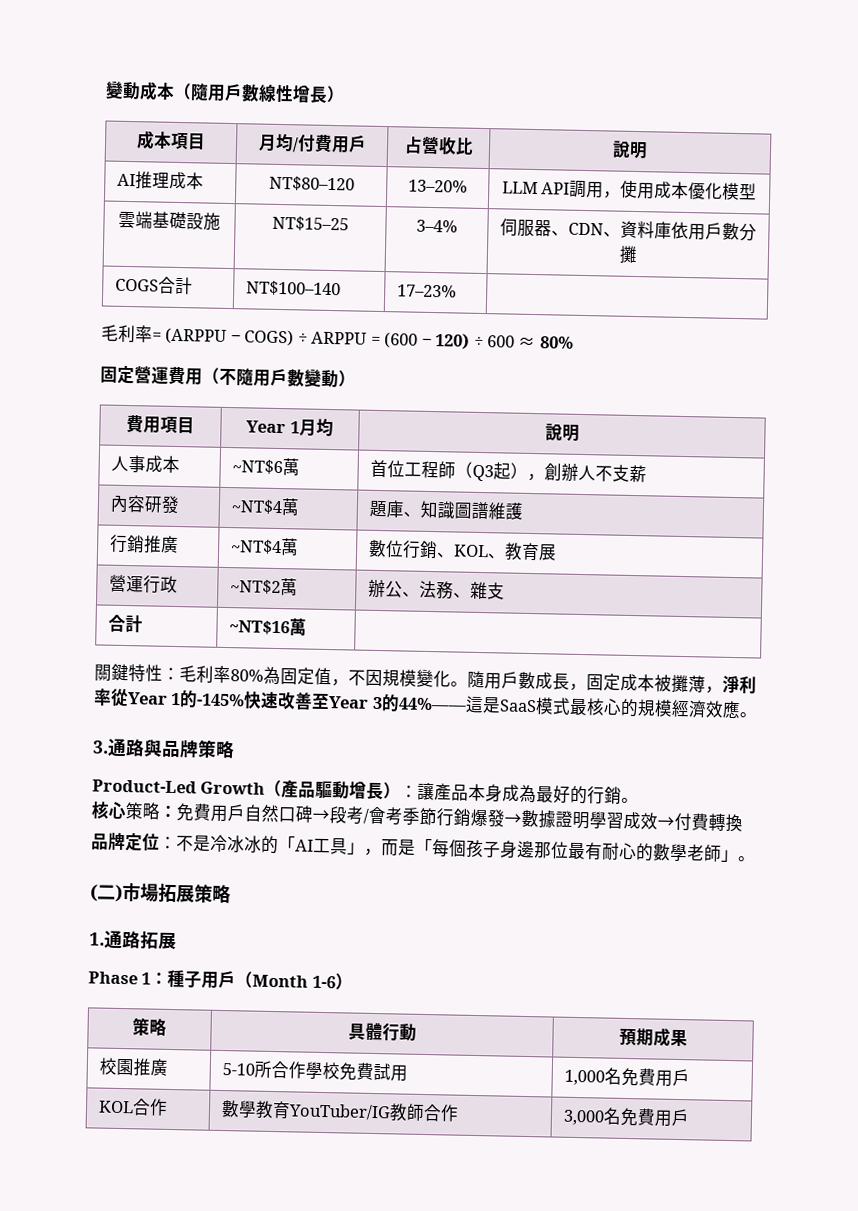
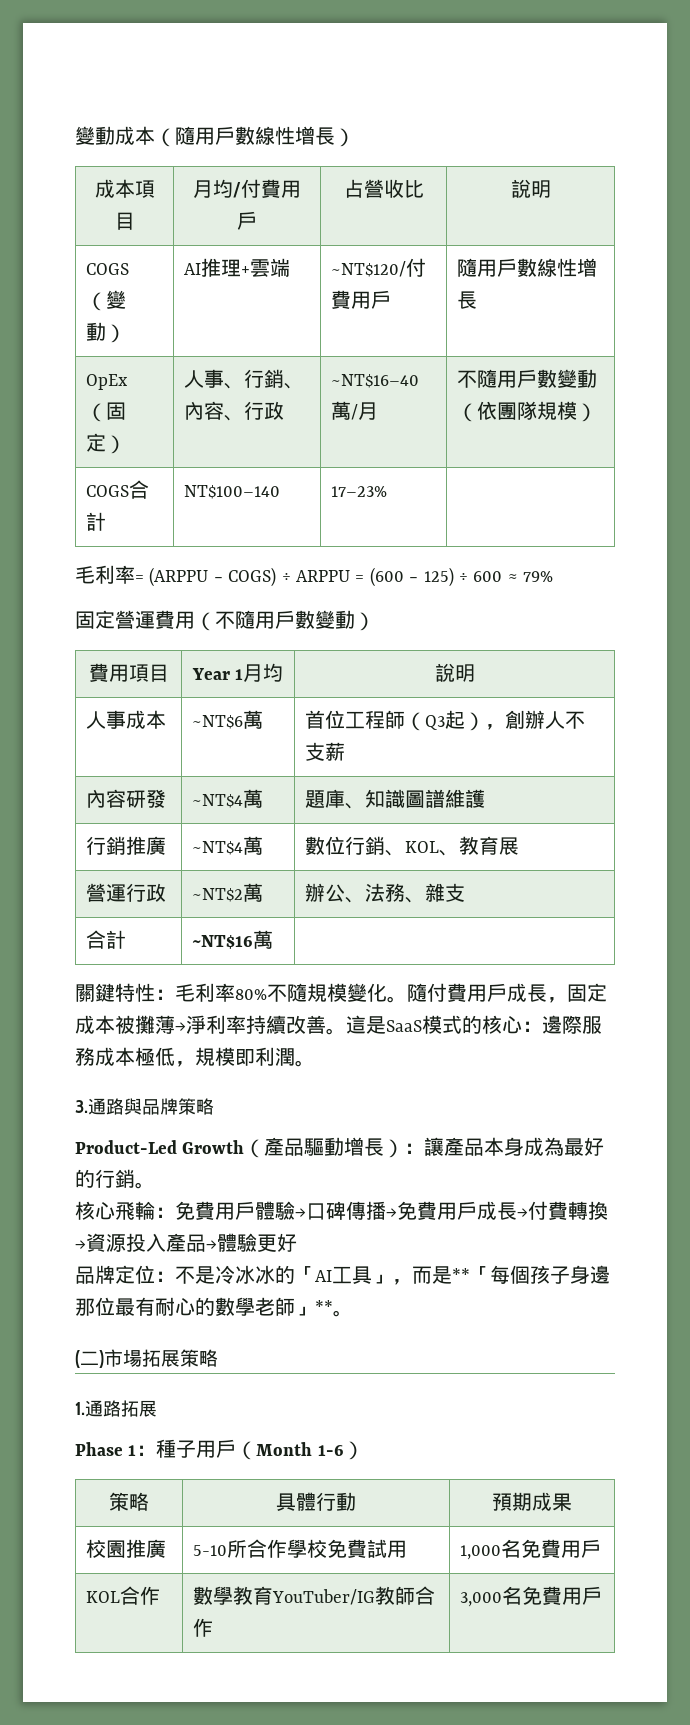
[116,171,204,190] [268,175,355,192] [408,179,468,193] [501,180,758,201] [118,211,221,231] [271,215,349,232] [416,219,458,233] [500,218,757,242] [618,245,638,265] AI推理成本 | NT$80–120 | 13–20% | LLM API調用，使用成本優化模型 // 雲端基礎設施 | NT$15–25 | 3–4% | 伺服器、CDN、資料庫依用戶數分攤 -> [85,263,129,275] [85,290,126,311] [85,322,126,343] [183,258,290,277] [330,258,426,277] [330,290,391,309] [456,258,597,277] [456,291,477,309] [85,374,128,390] [85,402,126,422] [85,433,126,454] [183,369,304,389] [183,401,284,421] [330,374,419,388] [330,401,378,420] [456,369,597,388] [456,401,597,422] COGS（變動） | AI推理+雲端 | ~NT$120/付費用戶 | 隨用戶數線性增長 // OpEx（固定） | 人事、行銷、內容、行政 | ~NT$16–40萬/月 | 不隨用戶數變動（依團隊規模）
[435,333,471,350] 120) -> [423,567,454,587] 125)
[539,336,574,349] 80% -> [523,571,554,582] 79%
[263,666,383,687] 為固定值，不因 -> [267,983,307,1002] 不隨
[484,671,536,690] 用戶數 -> [427,983,507,1002] 付費用戶
[705,675,757,694] [93,688,741,719] ，淨利率從Year 1的-145%快速改善至Year 3的44%——這是SaaS模式最核心的規模經濟效應 -> [175,1015,602,1035] [75,1047,295,1067] →淨利率持續改善。這是SaaS模式的核心：邊際服務成本極低，規模即利潤
[125,802,161,820] 策略 -> [115,1201,155,1220] 飛輪
[244,804,743,833] 自然口碑→段考/會考季節行銷爆發→數據證明學習成效→付費轉換 -> [255,1201,608,1220] [75,1233,297,1252] 體驗→口碑傳播→免費用戶成長→付費轉換→資源投入產品→體驗更好
(416, 847) none -> [452,1268,470,1282] **
(739, 856) none -> [315,1300,333,1314] **

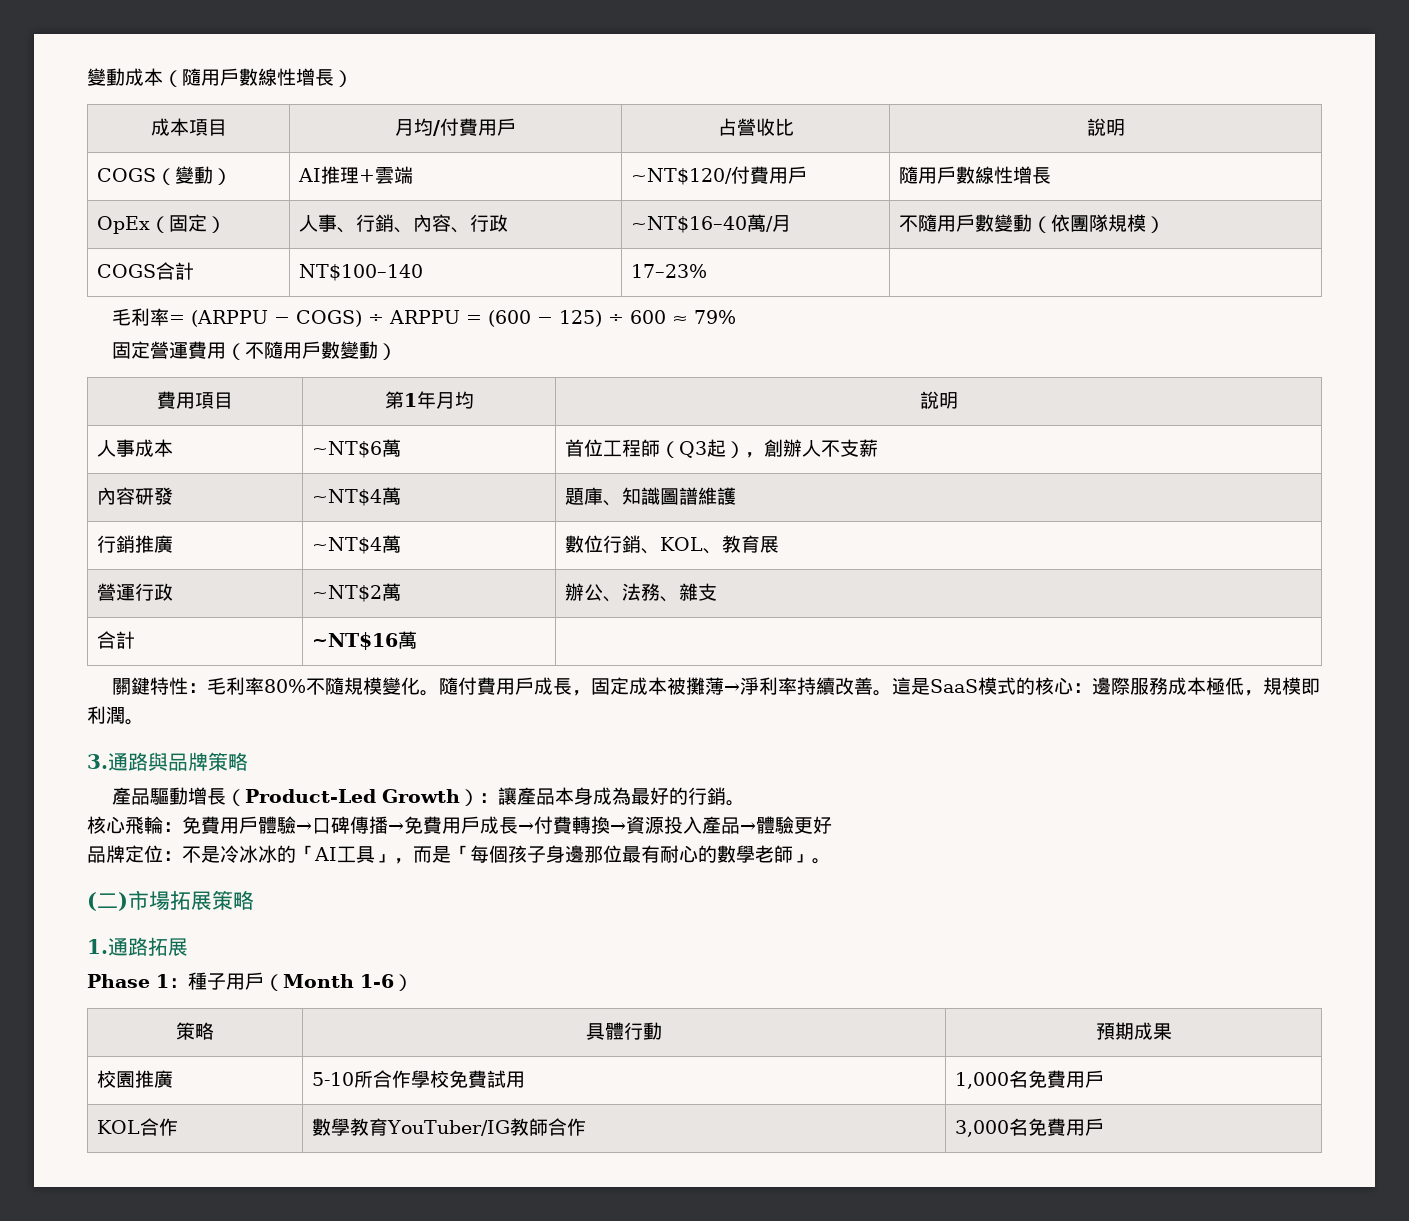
[191,668,244,680] Year 1 -> [384,391,436,409] 第1年
[75,1139,265,1158] Product-Led Growth（ -> (248, 761) none
(385, 1147) none -> [225,789,460,806] （Product-Led Growth
[452,1268,470,1282] ** -> (451, 854) none
[315,1300,333,1314] ** -> (812, 858) none

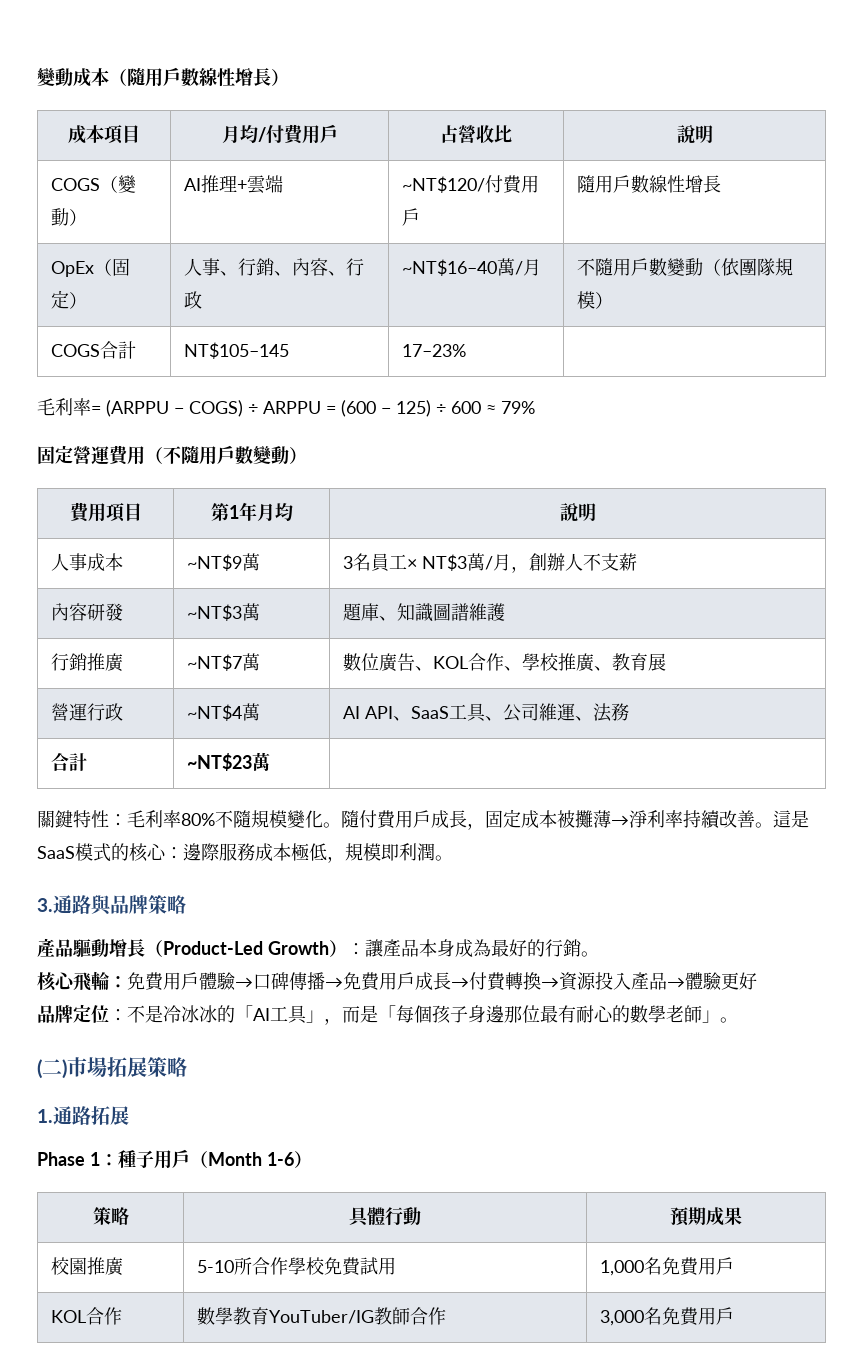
[298,264,423,281] NT$100–140 -> [183,342,289,359] NT$105–145
[311,439,401,458] [564,439,745,458] ~NT$6萬 | 首位工程師（Q3起） -> [186,553,260,571] [342,553,511,571] ~NT$9萬 | 3名員工× NT$3萬/月
[311,489,382,506] ~NT$4 -> [186,604,242,621] ~NT$3
[311,537,382,554] ~NT$4 -> [186,654,242,671] ~NT$7
[602,535,703,554] 行銷、KOL -> [378,653,595,672] 廣告、KOL合作、學校推廣
[311,583,401,602] [564,583,603,601] ~NT$2萬 | 辦公 -> [186,703,260,721] [342,703,575,722] ~NT$4萬 | AI API、SaaS工具、公司維運
[659,583,717,602] [96,631,135,649] [311,632,398,650] 、雜支 // 合計 | ~NT$16 -> [50,753,87,771] [186,753,252,771] // 合計 | ~NT$23

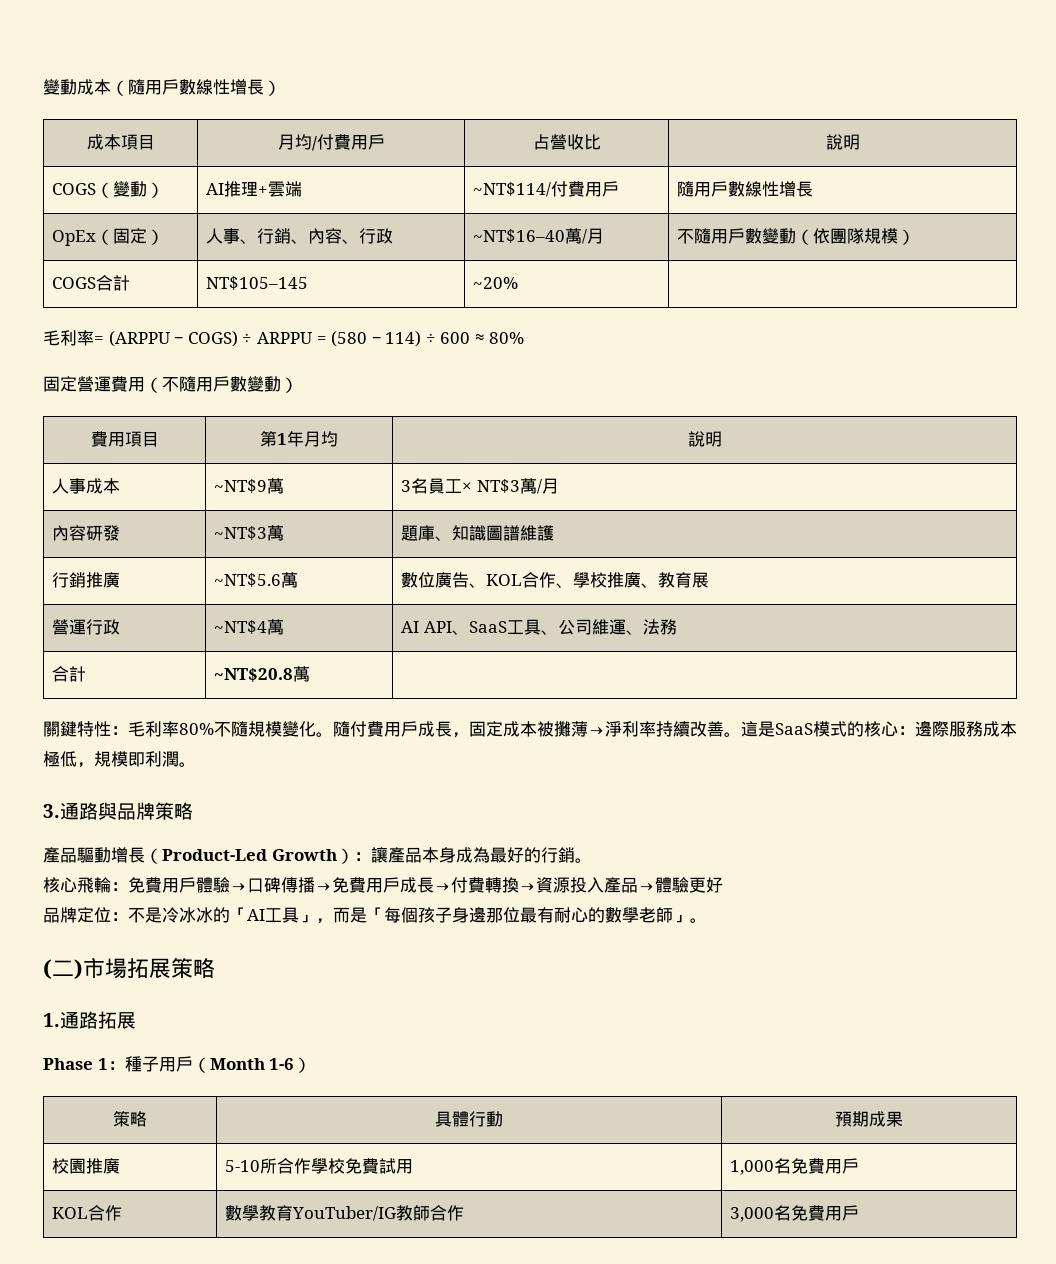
[401,176,485,193] ~NT$120/ -> [473,182,552,197] ~NT$114/
[401,344,466,357] 17–23% -> [473,277,519,289] ~20%
[341,400,431,417] (600 − 125) -> [331,331,422,347] (580 − 114)
[501,401,535,414] 79% -> [488,332,524,344] 80%
[510,553,637,573] ，創辦人不支薪 -> (559, 486) none
[186,654,242,671] ~NT$7 -> [214,573,282,587] ~NT$5.6
[186,753,252,771] ~NT$23 -> [214,668,294,682] ~NT$20.8

